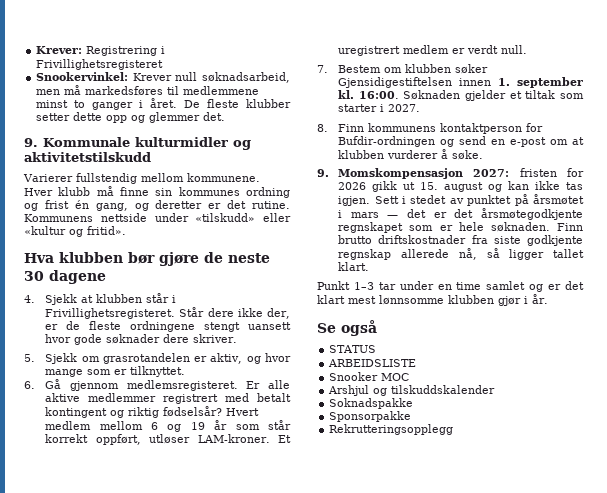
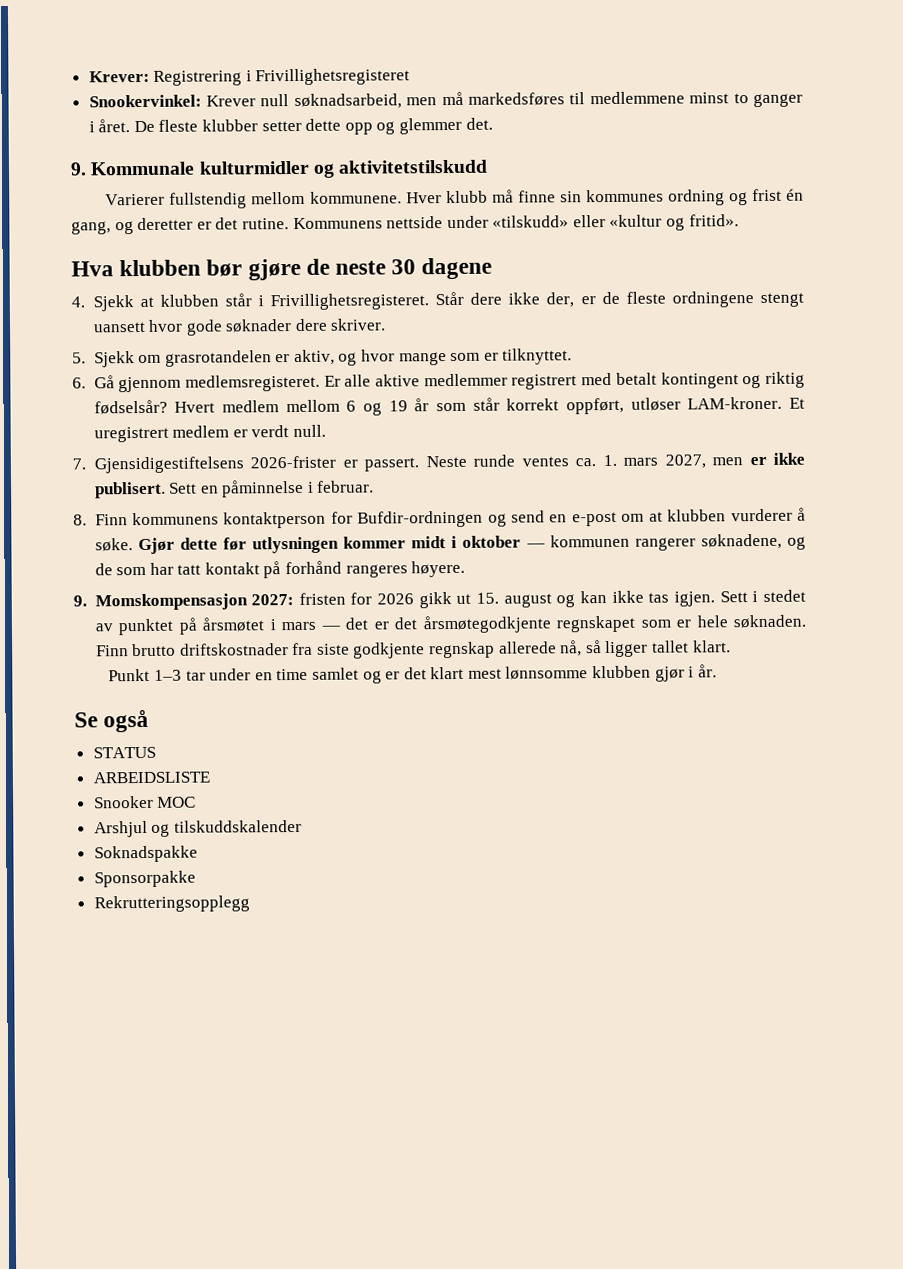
[338,64,489,74] [338,77,583,88] [338,90,584,101] [338,104,421,112] Bestem om klubben søker Gjensidigestiftelsen innen 1. september kl. 16:00. Søknaden gjelder et tiltak som starter i 2027. -> [93,452,805,474] [94,479,375,499] Gjensidigestiftelsens 2026-frister er passert. Neste runde ventes ca. 1. mars 2027, men er ikke publisert. Sett en påminnelse i februar.
(484, 155) none -> [137,533,806,555] [94,560,466,579] Gjør dette før utlysningen kommer midt i oktober — kommunen rangerer søknadene, og de som har tatt kontakt på forhånd rangeres høyere.

